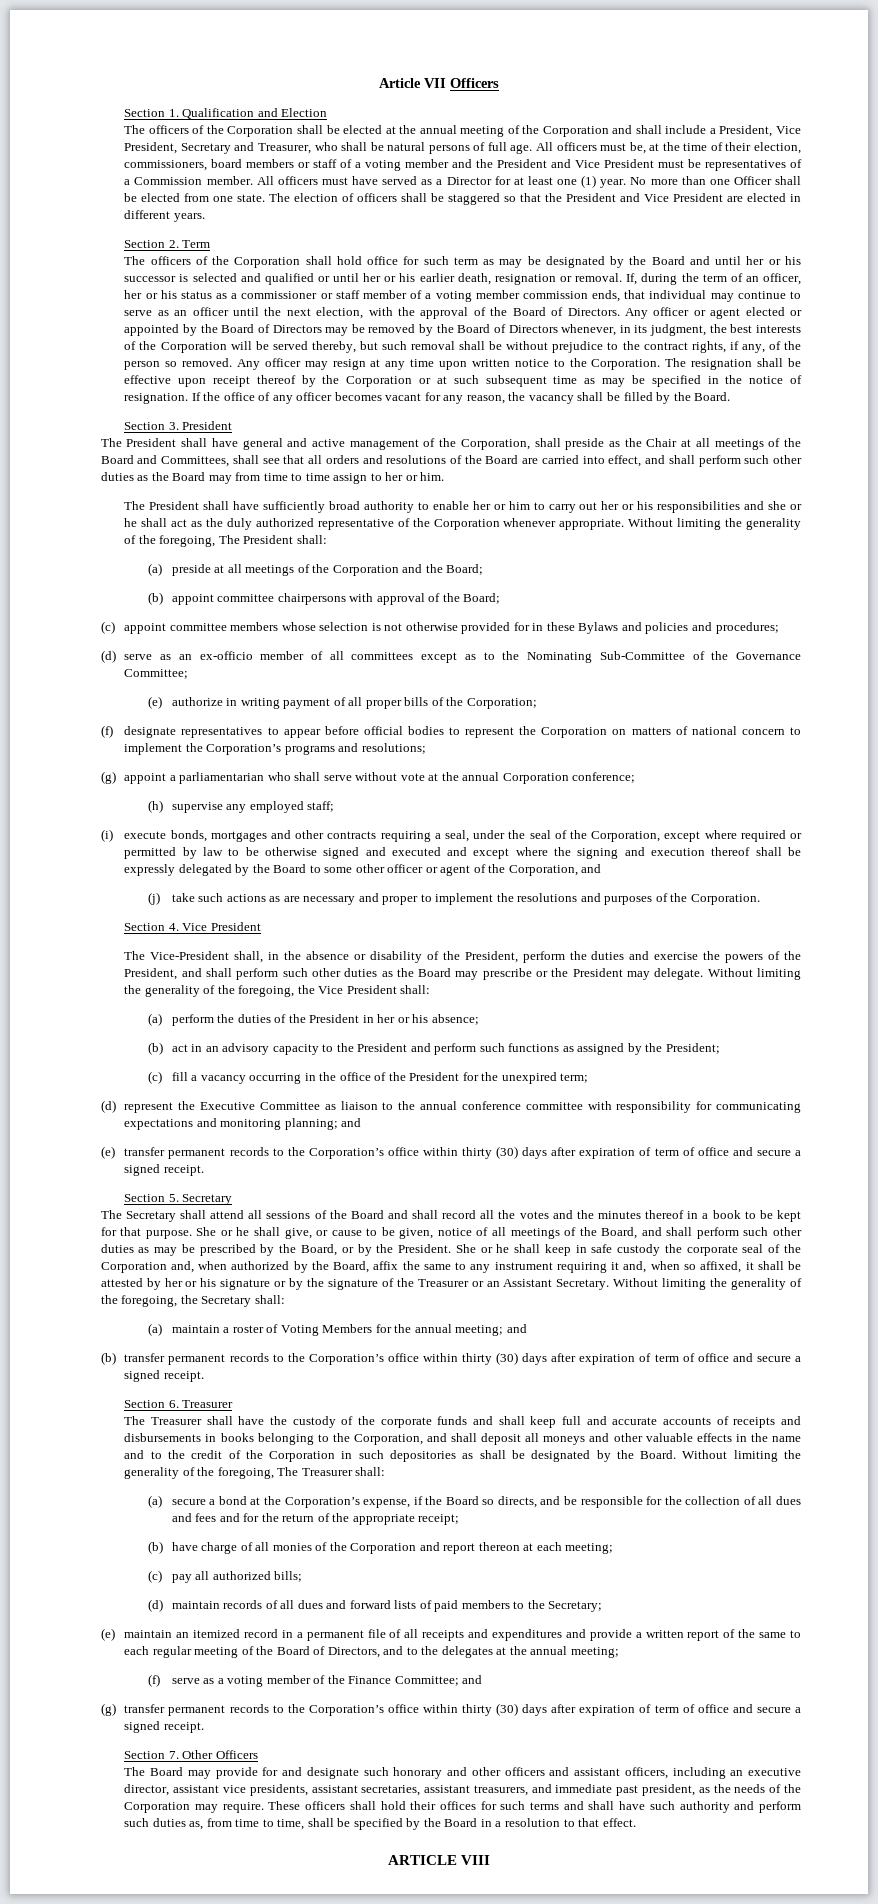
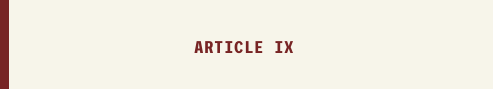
[379,78,499,88] [124,108,328,119] [124,125,801,137] [124,142,801,154] [124,159,803,171] [124,175,801,188] [124,193,801,205] [124,210,205,222] [124,240,211,248] [124,256,801,268] [124,273,801,285] [124,290,801,302] [124,307,802,319] [124,324,801,336] [124,341,801,353] [124,358,802,370] [124,375,802,387] [124,392,731,404] [124,421,233,430] [100,438,801,450] [100,455,803,467] [100,472,445,484] [124,501,802,513] [124,518,801,530] [124,535,327,547] [148,563,484,576] [148,592,501,605] [100,621,779,634] [100,650,801,663] [124,669,189,679] [148,696,537,709] [100,725,802,738] [124,743,426,755] [100,771,636,784] [148,800,335,813] [100,829,803,842] [124,847,801,859] [124,864,602,876] [148,892,760,905] [124,922,261,931] [124,951,802,963] [124,968,801,980] [124,985,431,997] [148,1013,479,1026] [148,1042,720,1055] [148,1071,589,1084] [100,1100,802,1113] [124,1118,362,1130] [100,1146,802,1159] [124,1164,204,1176] [124,1194,233,1205] [100,1210,801,1222] [100,1227,803,1239] [100,1244,801,1256] [100,1261,802,1273] [100,1278,803,1290] [100,1295,285,1307] [148,1323,527,1336] [100,1352,802,1365] [124,1370,204,1382] [124,1400,234,1408] [124,1416,801,1428] [124,1433,802,1445] [124,1450,802,1462] [124,1467,386,1479] [148,1495,802,1508] [171,1513,460,1525] [148,1541,614,1554] [148,1570,303,1583] [148,1599,603,1612] [100,1628,802,1641] [124,1646,619,1658] [148,1674,483,1687] [100,1703,802,1716] [124,1721,204,1733] [124,1750,258,1759] [124,1767,801,1779] [124,1784,802,1796] [124,1801,802,1813] [124,1818,636,1830] [387,1855,491,1865] Article VII Officers // Section 1. Qualification and Election // The officers of the Corporation shall be elected at the annual meeting of the Corporation and shall include a President, Vice President, Secretary and Treasurer, who shall be natural persons of full age. All officers must be, at the time of their election, commissioners, board members or staff of a voting member and the President and Vice President must be representatives of a Commission member. All officers must have served as a Director for at least one (1) year. No more than one Officer shall be elected from one state. The election of officers shall be staggered so that the President and Vice President are elected in different years. // Section 2. Term // The officers of the Corporation shall hold office for such term as may be designated by the Board and until her or his successor is selected and qualified or until her or his earlier death, resignation or removal. If, during the term of an officer, her or his status as a commissioner or staff member of a voting member commission ends, that individual may continue to serve as an officer until the next election, with the approval of the Board of Directors. Any officer or agent elected or appointed by the Board of Directors may be removed by the Board of Directors whenever, in its judgment, the best interests of the Corporation will be served thereby, but such removal shall be without prejudice to the contract rights, if any, of the person so removed. Any officer may resign at any time upon written notice to the Corporation. The resignation shall be effective upon receipt thereof by the Corporation or at such subsequent time as may be specified in the notice of resignation. If the office of any officer becomes vacant for any reason, the vacancy shall be filled by the Board. // Section 3. President // The President shall have general and active management of the Corporation, shall preside as the Chair at all meetings of the Board and Committees, shall see that all orders and resolutions of the Board are carried into effect, and shall perform such other duties as the Board may from time to time assign to her or him. // The President shall have sufficiently broad authority to enable her or him to carry out her or his responsibilities and she or he shall act as the duly authorized representative of the Corporation whenever appropriate. Without limiting the generality of the foregoing, The President shall: // (a) preside at all meetings of the Corporation and the Board; // (b) appoint committee chairpersons with approval of the Board; // (c) appoint committee members whose selection is not otherwise provided for in these Bylaws and policies and procedures; // (d) serve as an ex-officio member of all committees except as to the Nominating Sub-Committee of the Governance Committee; // (e) authorize in writing payment of all proper bills of the Corporation; // (f) designate representatives to appear before official bodies to represent the Corporation on matters of national concern to implement the Corporation’s programs and resolutions; // (g) appoint a parliamentarian who shall serve without vote at the annual Corporation conference; // (h) supervise any employed staff; // (i) execute bonds, mortgages and other contracts requiring a seal, under the seal of the Corporation, except where required or permitted by law to be otherwise signed and executed and except where the signing and execution thereof shall be expressly delegated by the Board to some other officer or agent of the Corporation, and // (j) take such actions as are necessary and proper to implement the resolutions and purposes of the Corporation. // Section 4. Vice President // The Vice-President shall, in the absence or disability of the President, perform the duties and exercise the powers of the President, and shall perform such other duties as the Board may prescribe or the President may delegate. Without limiting the generality of the foregoing, the Vice President shall: // (a) perform the duties of the President in her or his absence; // (b) act in an advisory capacity to the President and perform such functions as assigned by the President; // (c) fill a vacancy occurring in the office of the President for the unexpired term; // (d) represent the Executive Committee as liaison to the annual conference committee with responsibility for communicating expectations and monitoring planning; and // (e) transfer permanent records to the Corporation’s office within thirty (30) days after expiration of term of office and secure a signed receipt. // Section 5. Secretary // The Secretary shall attend all sessions of the Board and shall record all the votes and the minutes thereof in a book to be kept for that purpose. She or he shall give, or cause to be given, notice of all meetings of the Board, and shall perform such other duties as may be prescribed by the Board, or by the President. She or he shall keep in safe custody the corporate seal of the Corporation and, when authorized by the Board, affix the same to any instrument requiring it and, when so affixed, it shall be attested by her or his signature or by the signature of the Treasurer or an Assistant Secretary. Without limiting the generality of the foregoing, the Secretary shall: // (a) maintain a roster of Voting Members for the annual meeting; and // (b) transfer permanent records to the Corporation’s office within thirty (30) days after expiration of term of office and secure a signed receipt. // Section 6. Treasurer // The Treasurer shall have the custody of the corporate funds and shall keep full and accurate accounts of receipts and disbursements in books belonging to the Corporation, and shall deposit all moneys and other valuable effects in the name and to the credit of the Corporation in such depositories as shall be designated by the Board. Without limiting the generality of the foregoing, The Treasurer shall: // (a) secure a bond at the Corporation’s expense, if the Board so directs, and be responsible for the collection of all dues and fees and for the return of the appropriate receipt; // (b) have charge of all monies of the Corporation and report thereon at each meeting; // (c) pay all authorized bills; // (d) maintain records of all dues and forward lists of paid members to the Secretary; // (e) maintain an itemized record in a permanent file of all receipts and expenditures and provide a written report of the same to each regular meeting of the Board of Directors, and to the delegates at the annual meeting; // (f) serve as a voting member of the Finance Committee; and // (g) transfer permanent records to the Corporation’s office within thirty (30) days after expiration of term of office and secure a signed receipt. // Section 7. Other Officers // The Board may provide for and designate such honorary and other officers and assistant officers, including an executive director, assistant vice presidents, assistant secretaries, assistant treasurers, and immediate past president, as the needs of the Corporation may require. These officers shall hold their offices for such terms and shall have such authority and perform such duties as, from time to time, shall be specified by the Board in a resolution to that effect. // ARTICLE VIII -> [194,41,294,54] ARTICLE IX

